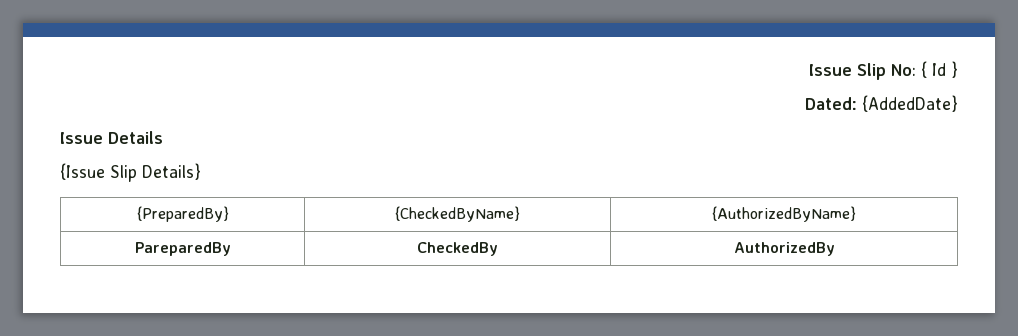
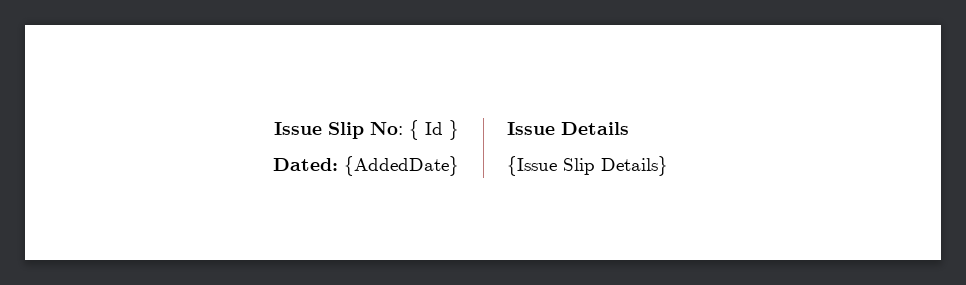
[136,206,229,222] [395,206,520,222] [712,206,856,222] [134,242,231,256] [417,242,498,256] [733,242,835,256] // {PreparedBy} | {CheckedByName} | {AuthorizedByName} // PareparedBy | CheckedBy | AuthorizedBy -> (668, 166) none

